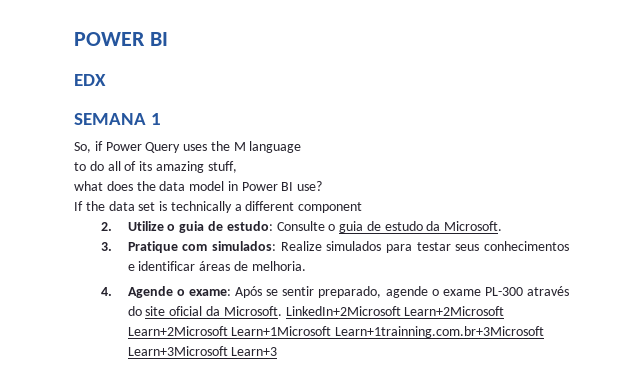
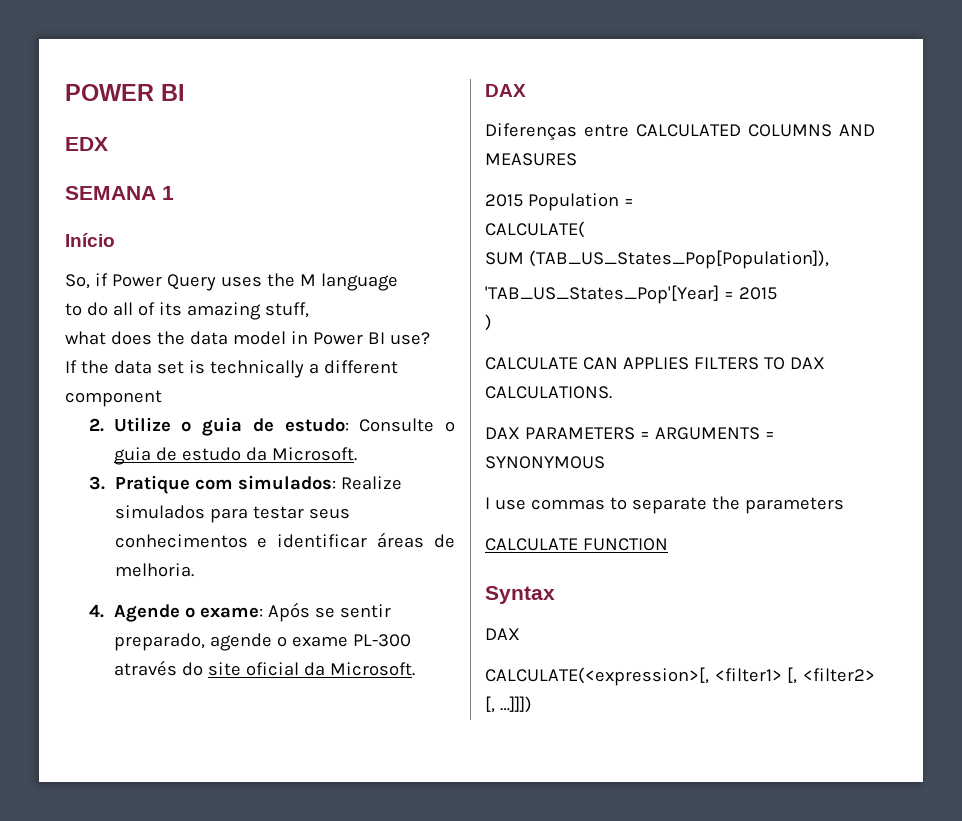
(162, 119) none -> [65,233,115,247] // Início
[285,306,505,316] [127,326,545,338] [127,346,278,356] LinkedIn+2Microsoft Learn+2Microsoft Learn+2Microsoft Learn+1Microsoft Learn+1trainning.com.br+3Microsoft Learn+3Microsoft Learn+3 -> [485,84,526,97] [485,123,875,141] [485,153,577,166] [485,193,634,211] [485,221,585,238] [485,250,829,269] [485,285,777,304] [485,314,492,331] [485,357,825,370] [485,386,612,399] [485,427,775,440] [485,456,605,469] [485,496,844,514] [485,538,668,551] [485,586,555,604] [485,628,520,640] [485,667,875,686] [485,696,532,713] // DAX // Diferenças entre CALCULATED COLUMNS AND MEASURES // 2015 Population = // CALCULATE( // SUM (TAB_US_States_Pop[Population]), // 'TAB_US_States_Pop'[Year] = 2015 // ) // CALCULATE CAN APPLIES FILTERS TO DAX CALCULATIONS. // DAX PARAMETERS = ARGUMENTS = SYNONYMOUS // I use commas to separate the parameters // CALCULATE FUNCTION // Syntax // DAX // CALCULATE(<expression>[, <filter1> [, <filter2> [, …]]])

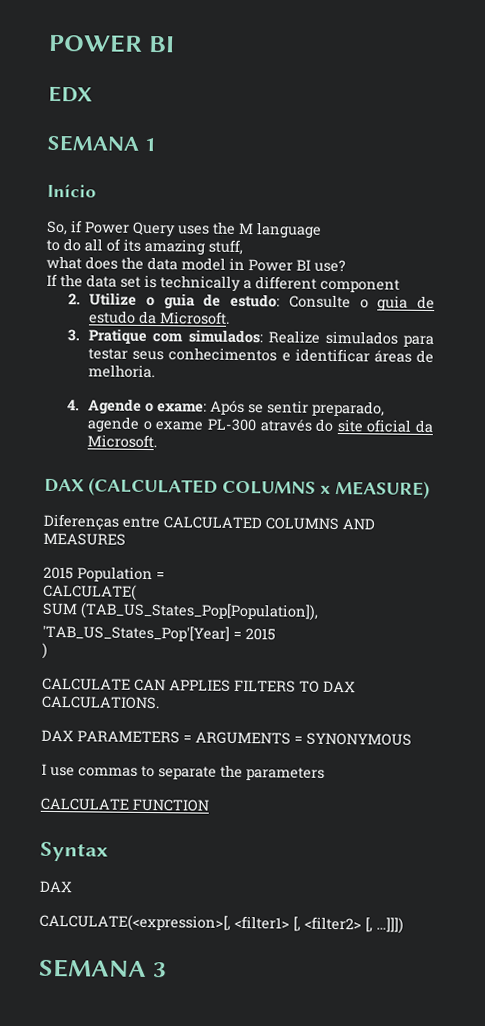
(526, 90) none -> [88,477,430,499] (CALCULATED COLUMNS x MEASURE)
(532, 704) none -> [39,958,167,978] // SEMANA 3

